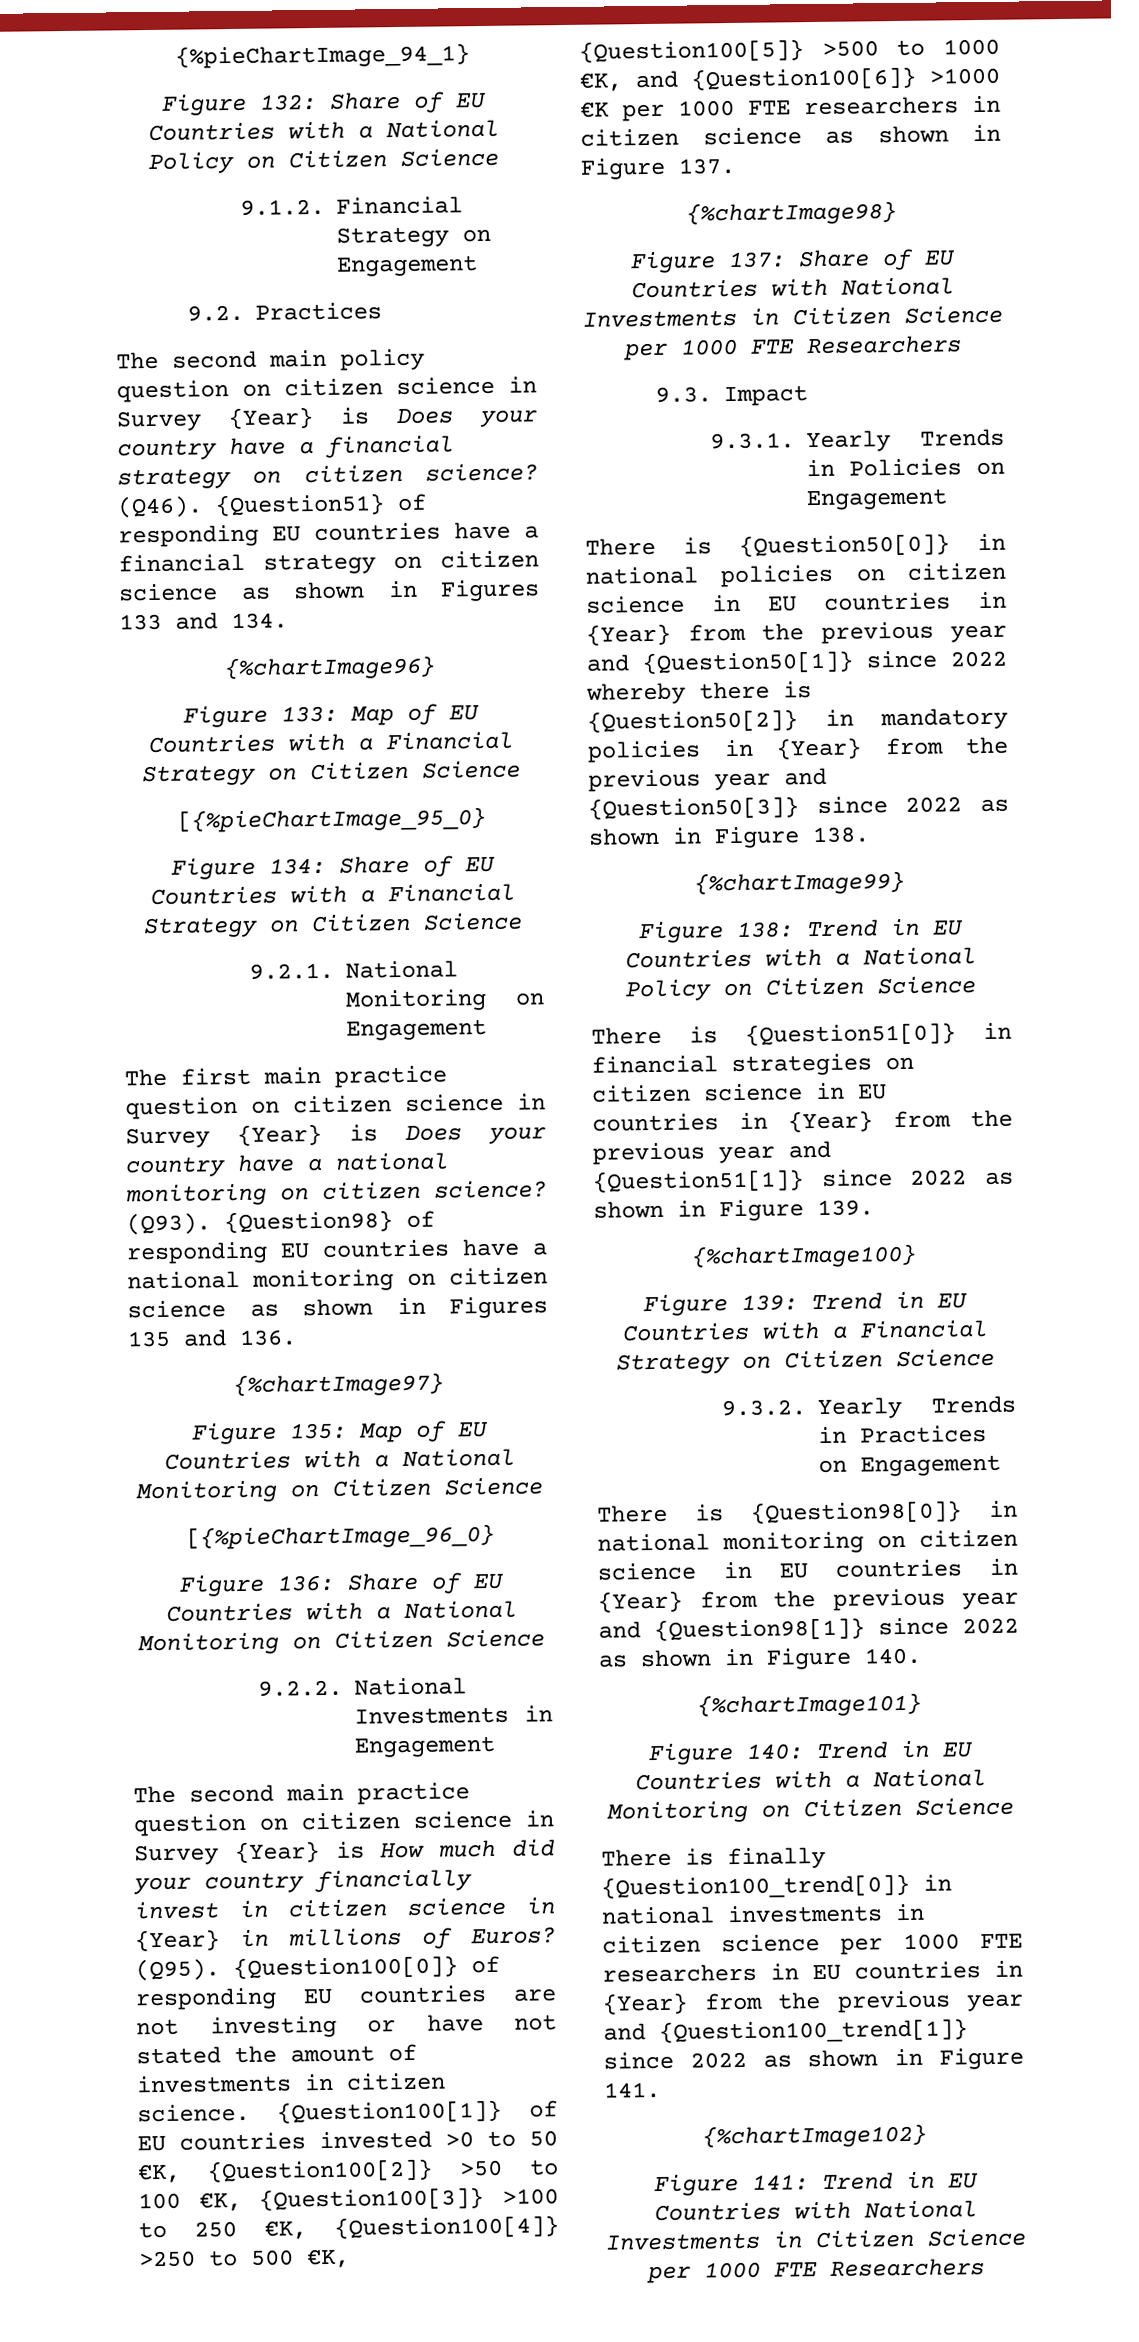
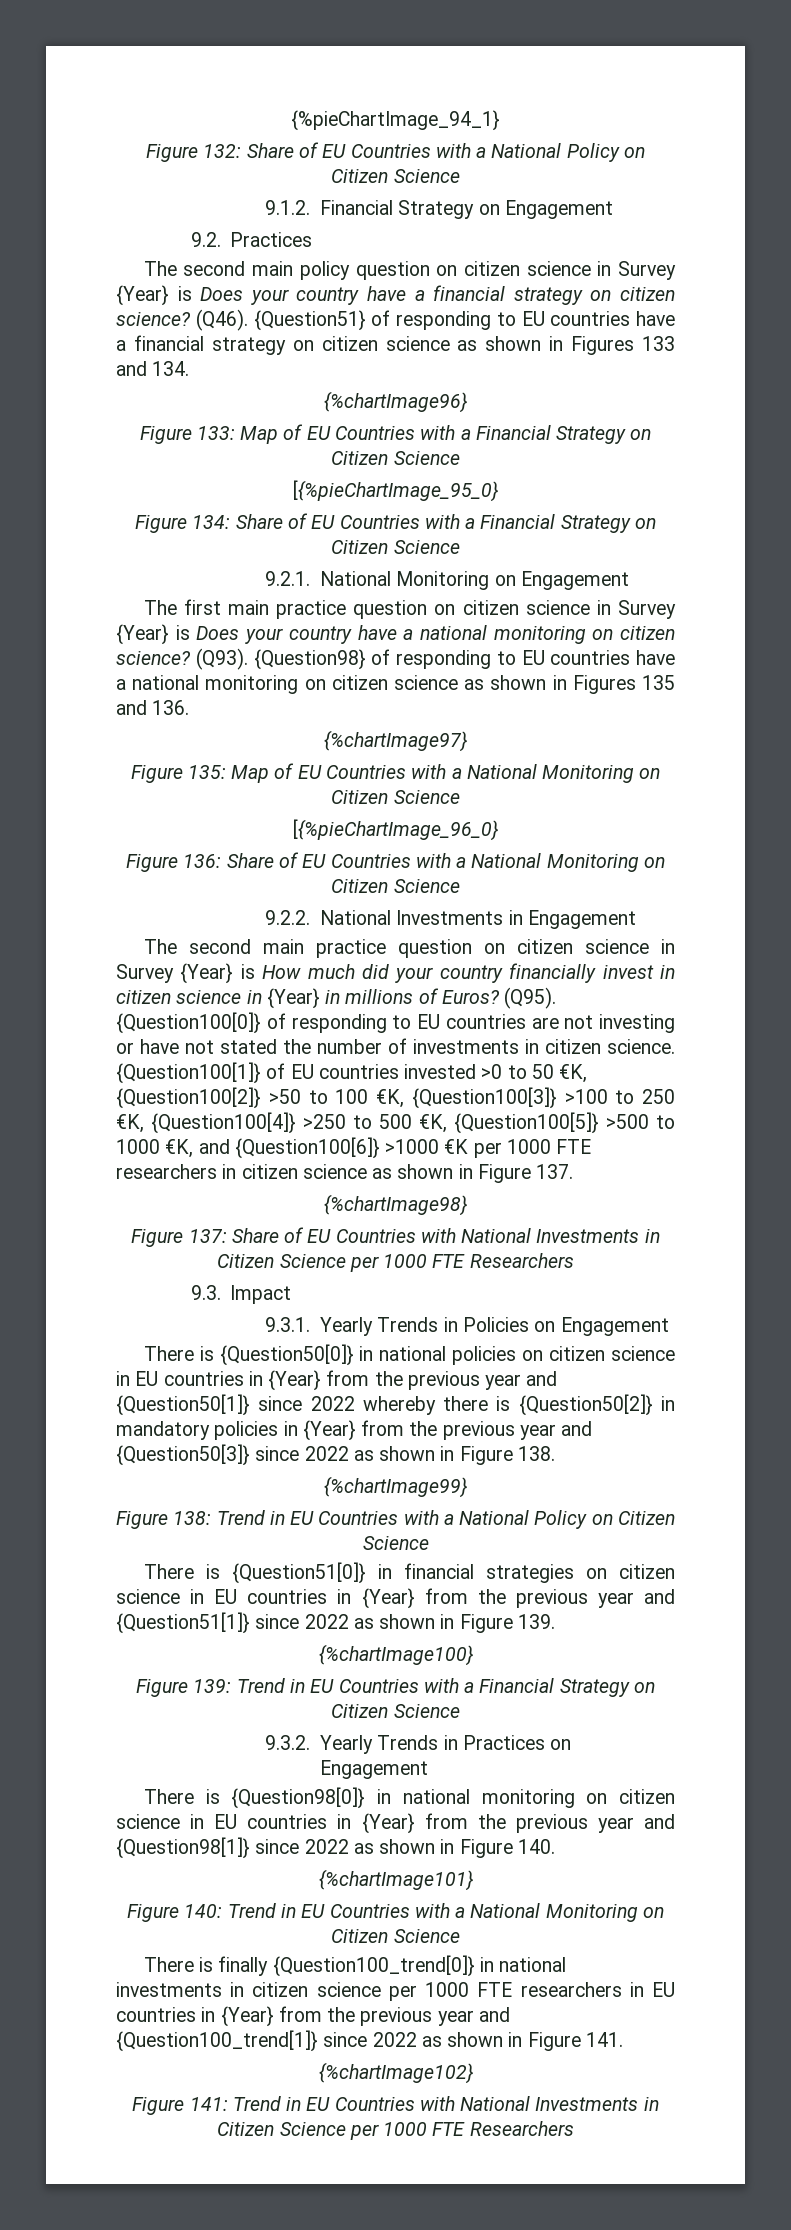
(259, 536) none -> [496,312,516,326] to
(268, 1253) none -> [496,651,516,665] to
(277, 1999) none -> [392,1015,412,1029] to
[290,2045,375,2063] amount -> [317,1039,382,1054] number

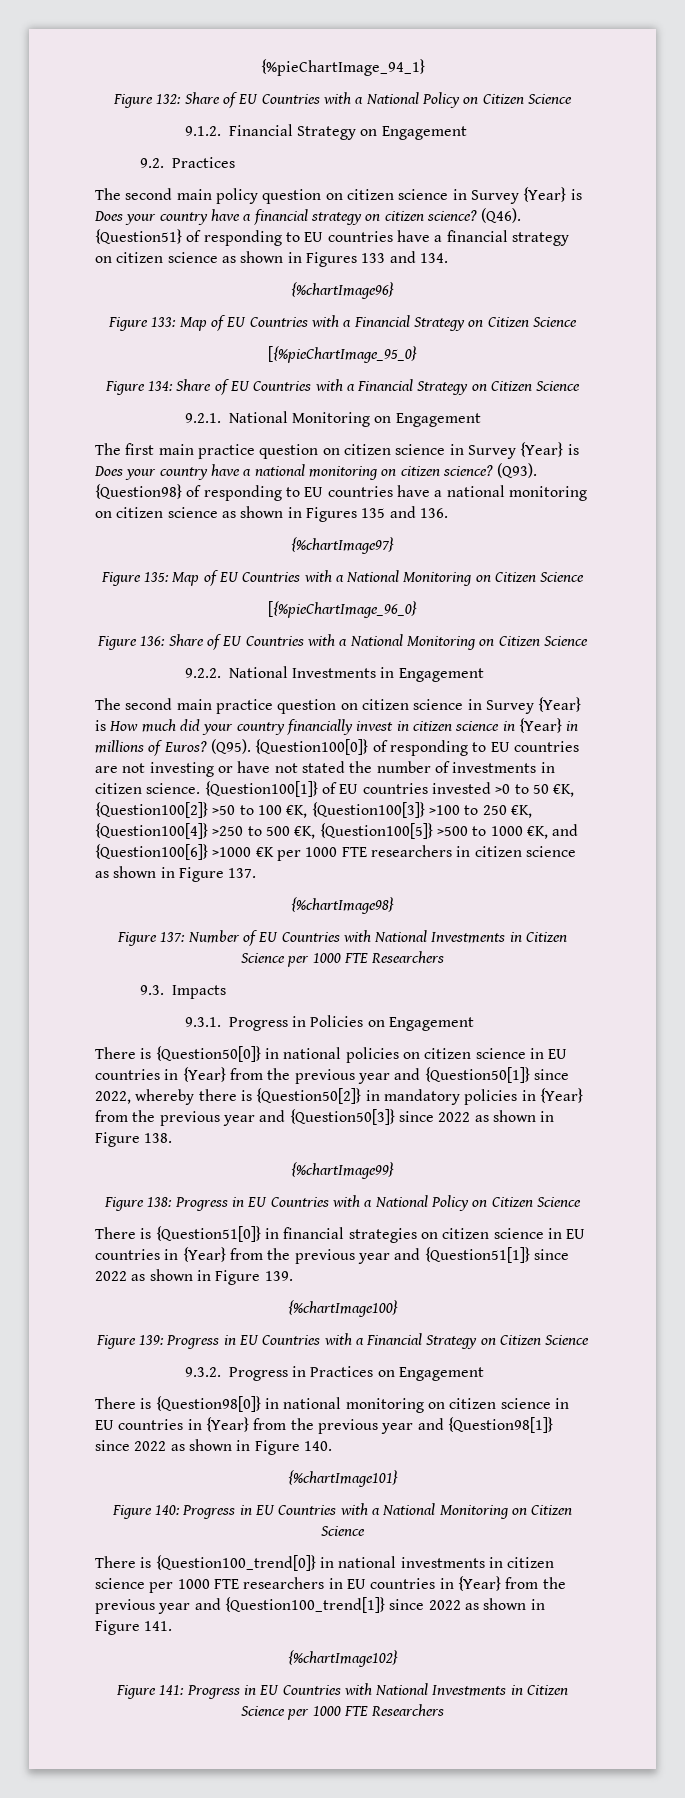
[231,1228,279,1243] Share -> [187,930,240,943] Number
[230,1285,292,1304] Impact -> [171,985,226,999] Impacts
[320,1317,439,1336] Yearly Trends -> [228,1017,288,1031] Progress
[310,1396,355,1411] 2022 -> [95,1091,131,1104] 2022,
[216,1510,265,1525] Trend -> [174,1197,228,1211] Progress
[236,1678,285,1693] Trend -> [166,1335,220,1349] Progress
[320,1735,439,1754] Yearly Trends -> [228,1367,288,1381] Progress
[227,1903,276,1918] Trend -> [182,1505,236,1519] Progress
[218,1956,269,1976] finally -> (152, 1562) none
[232,2096,281,2111] Trend -> [186,1685,240,1699] Progress

